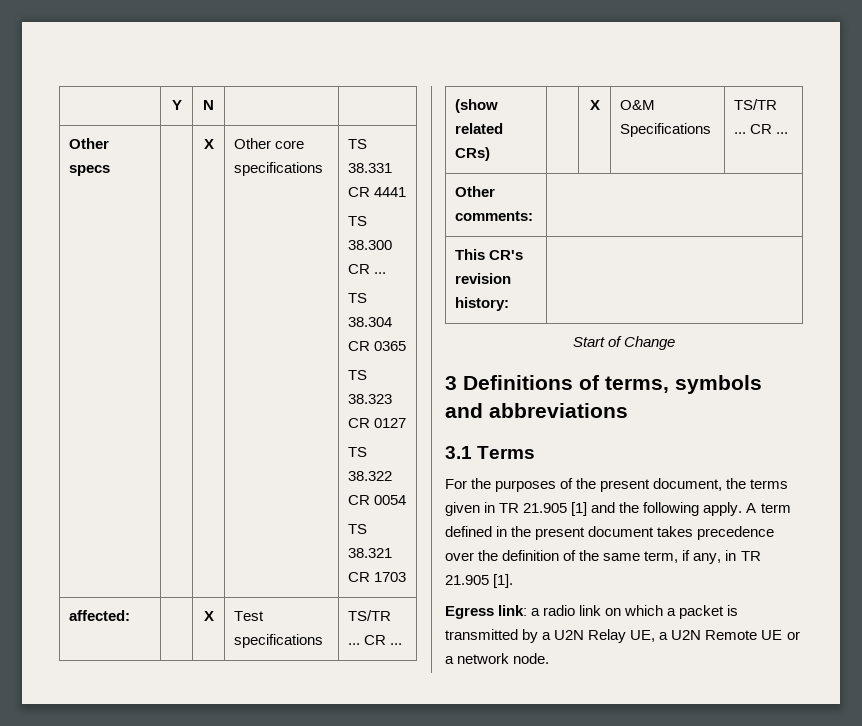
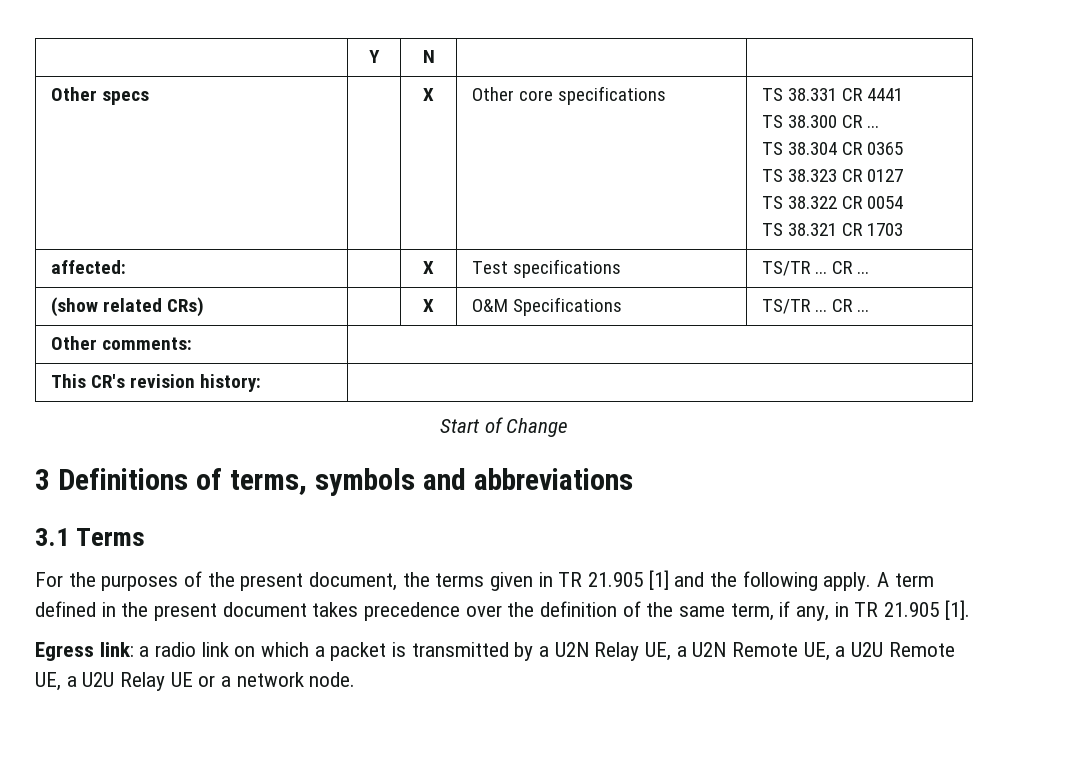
(758, 635) none -> [803,642,955,661] [35,672,166,691] UE, a U2U Remote UE, a U2U Relay

